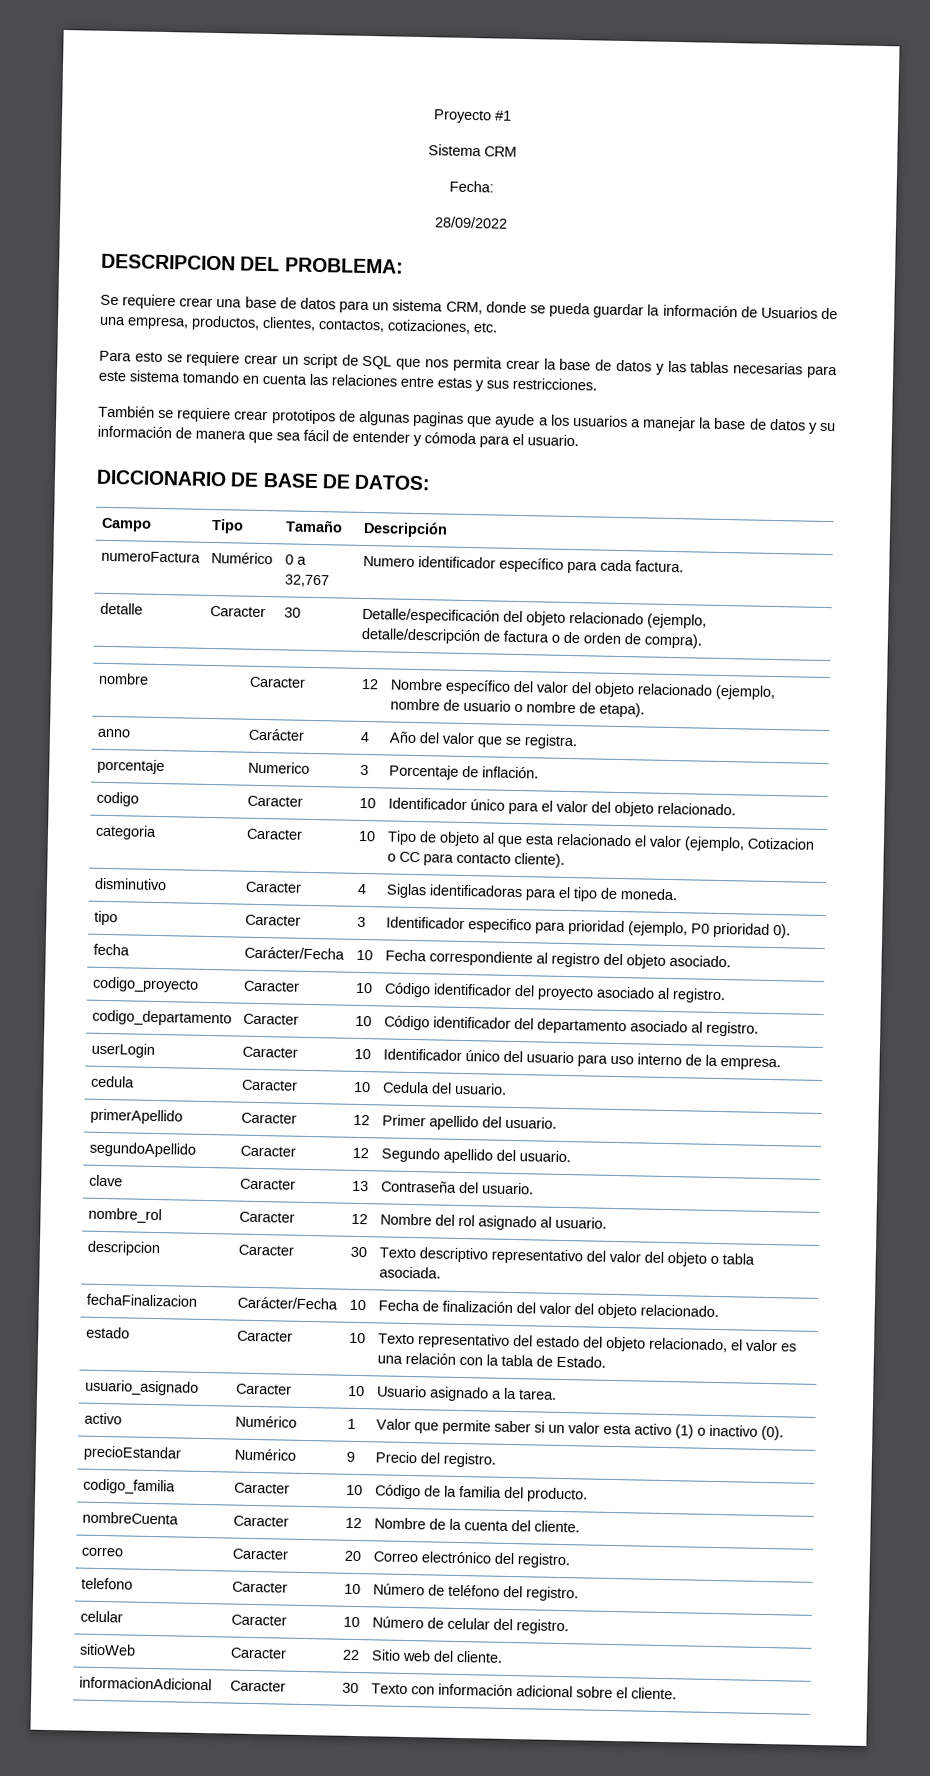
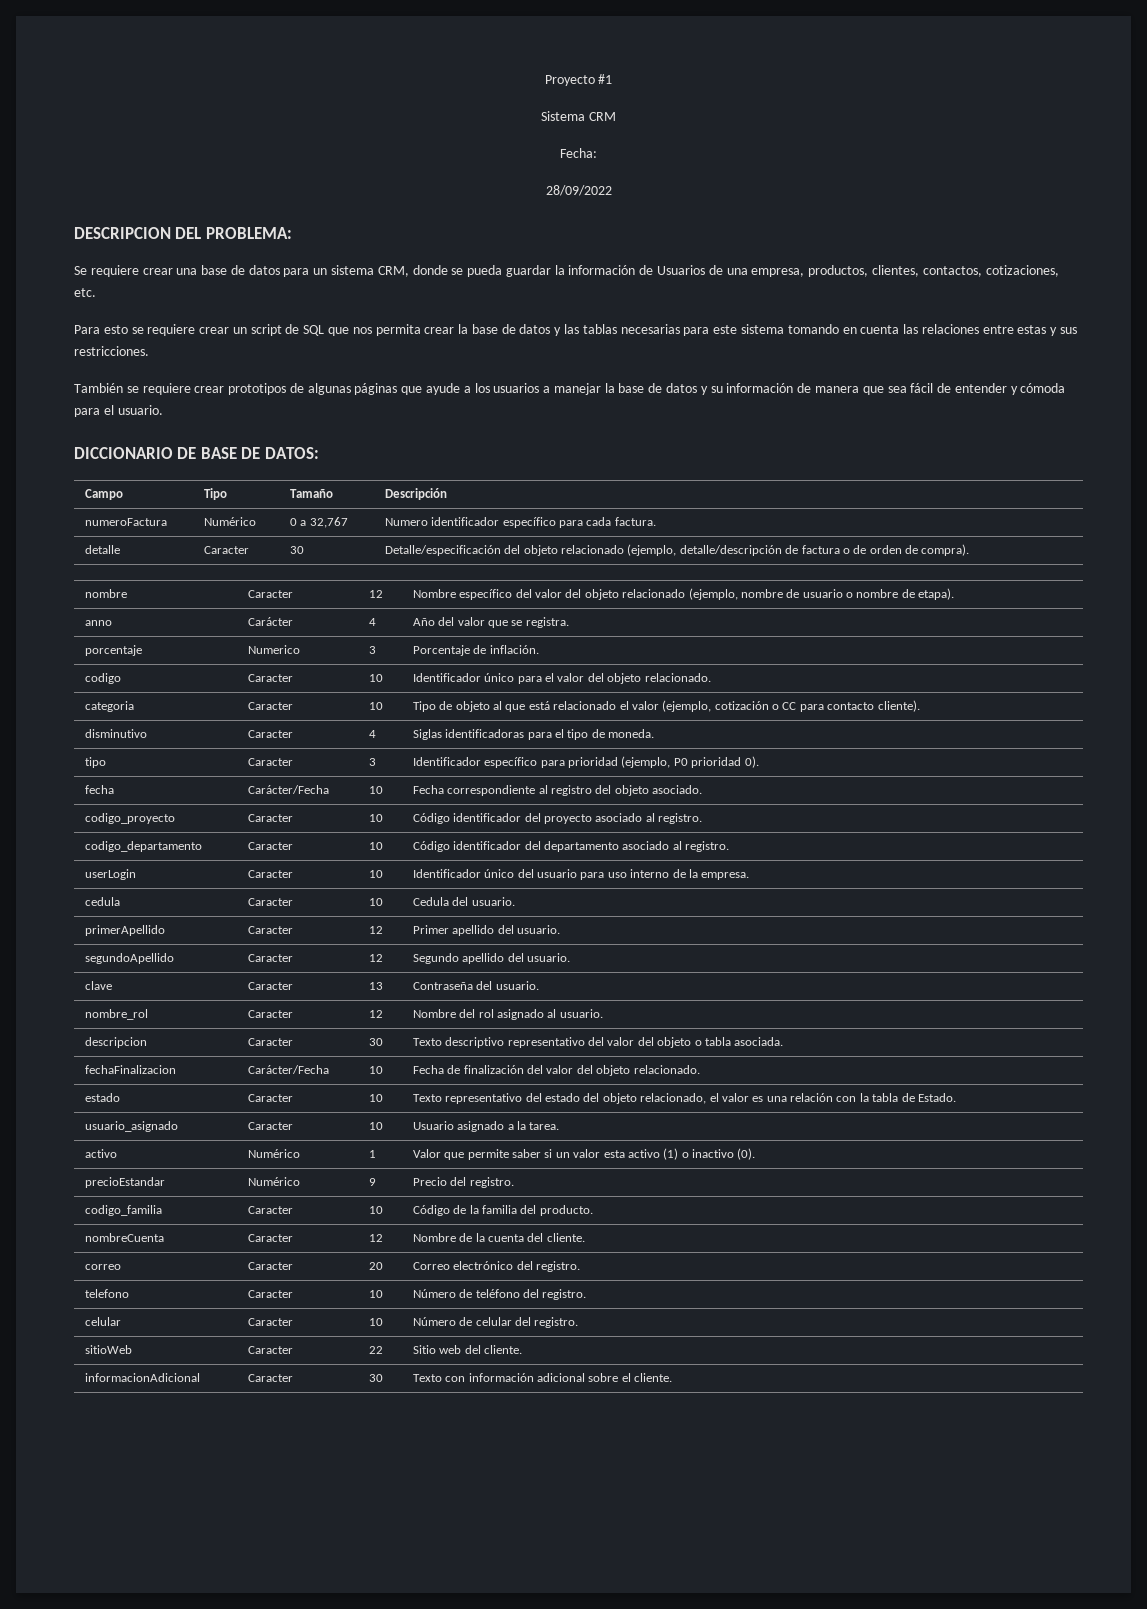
[413,411,465,427] paginas -> [354,383,398,395] páginas
[524,834,555,845] esta -> [528,701,550,710] está
[746,837,815,850] Cotizacion -> [714,701,769,710] cotización
[467,918,532,934] especifico -> [484,757,538,768] específico

